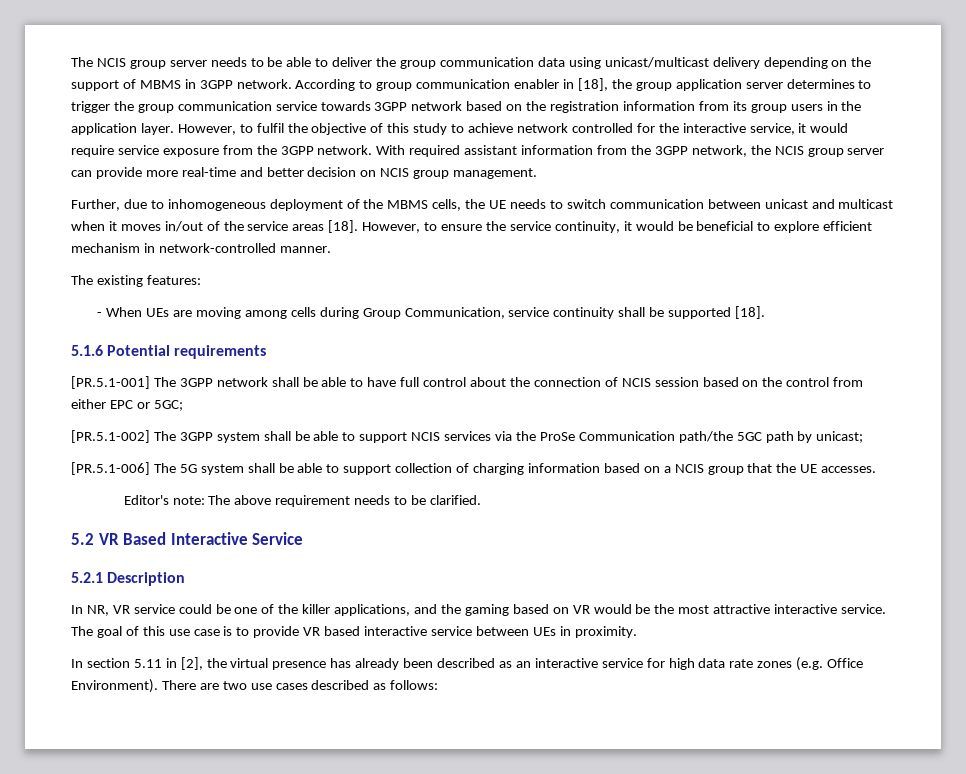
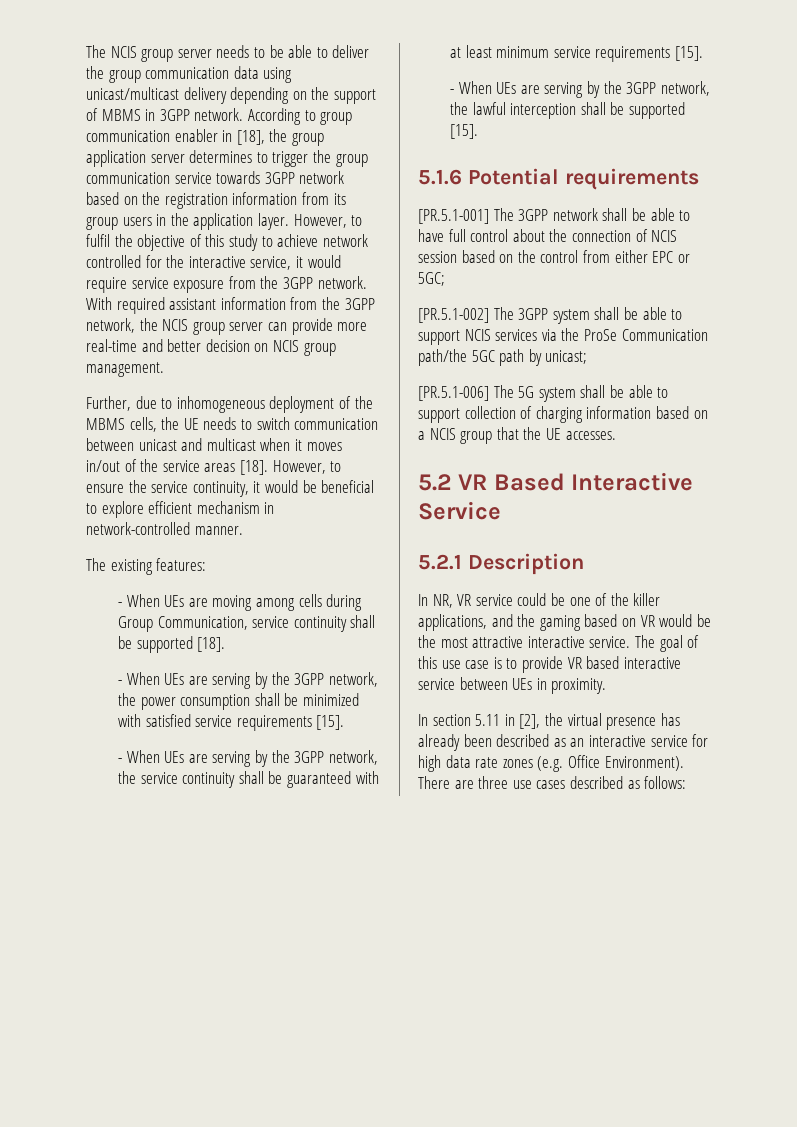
(766, 312) none -> [118,672,378,689] [118,693,359,710] [118,714,345,731] [118,750,378,767] [118,771,379,788] [450,45,703,62] [450,81,710,98] [450,102,685,119] [450,124,479,139] // - When UEs are serving by the 3GPP network, the power consumption shall be minimized with satisfied service requirements [15]. // - When UEs are serving by the 3GPP network, the service continuity shall be guaranteed with at least minimum service requirements [15]. // - When UEs are serving by the 3GPP network, the lawful interception shall be supported [15].
[123,495,481,507] // Editor's note: The above requirement needs to be clarified. -> (616, 435) none
[222,681,247,690] two -> [478,776,509,789] three

